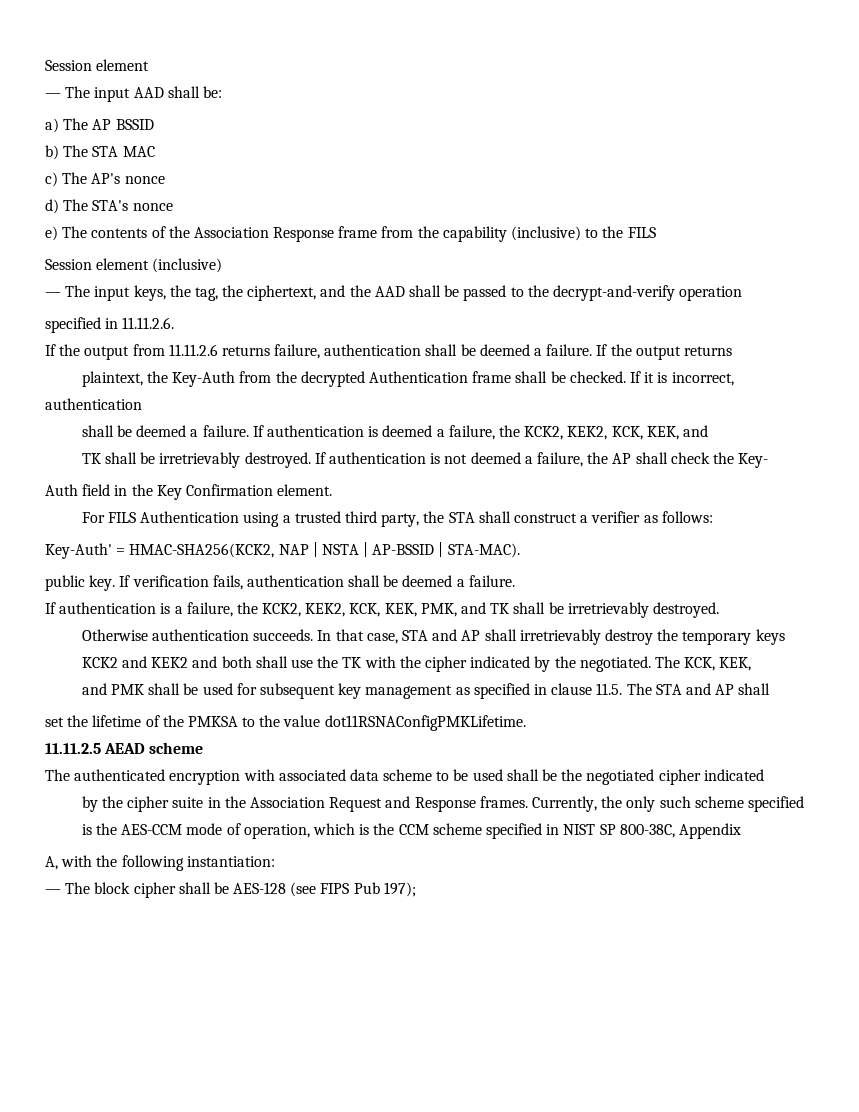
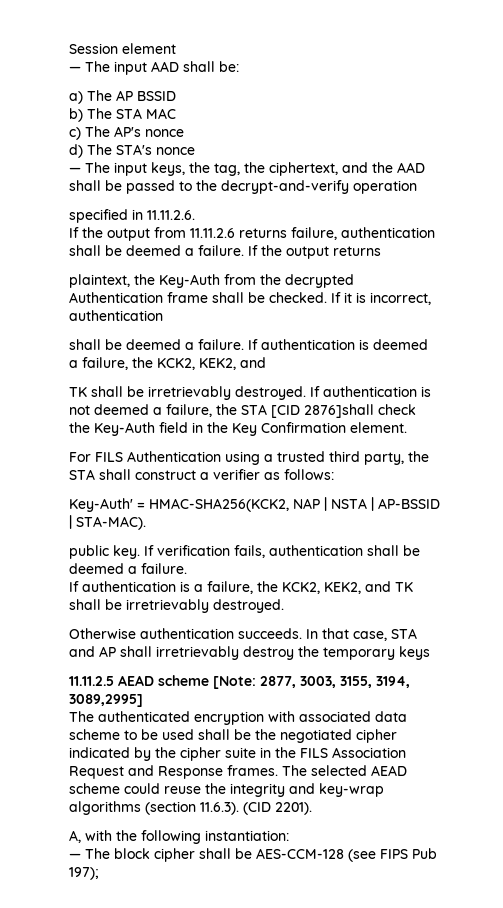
[45,226,656,242] [45,258,223,273] // e) The contents of the Association Response frame from the capability (inclusive) to the FILS // Session element (inclusive) -> (195, 151) none
[611,426,679,440] KCK, KEK, -> (236, 364) none
[612,452,769,468] [45,484,78,496] AP shall check the Key- // Auth -> [241,404,416,418] [69,422,155,436] STA [CID 2876]shall check the Key-Auth
[349,603,457,617] KCK, KEK, PMK, -> (361, 588) none
[81,656,752,672] [81,683,771,699] [45,715,526,731] [45,742,204,754] KCK2 and KEK2 and both shall use the TK with the cipher indicated by the negotiated. The KCK, KEK, // and PMK shall be used for subsequent key management as specified in clause 11.5. The STA and AP shall // set the lifetime of the PMKSA to the value dot11RSNAConfigPMKLifetime. // 11.11.2.5 AEAD scheme -> [69,675,410,689] [69,694,143,707] 11.11.2.5 AEAD scheme [Note: 2877, 3003, 3155, 3194, 3089,2995]
(764, 775) // -> (130, 752) none
(246, 802) none -> [300,748,328,758] FILS
[531,796,804,812] [81,823,741,839] Currently, the only such scheme specified // is the AES-CCM mode of operation, which is the CCM scheme specified in NIST SP 800-38C, Appendix -> [282,765,407,776] [69,783,384,797] [69,801,312,815] The selected AEAD scheme could reuse the integrity and key-wrap algorithms (section 11.6.3). (CID 2201).
[233,882,287,894] AES-128 -> [256,848,344,859] AES-CCM-128

